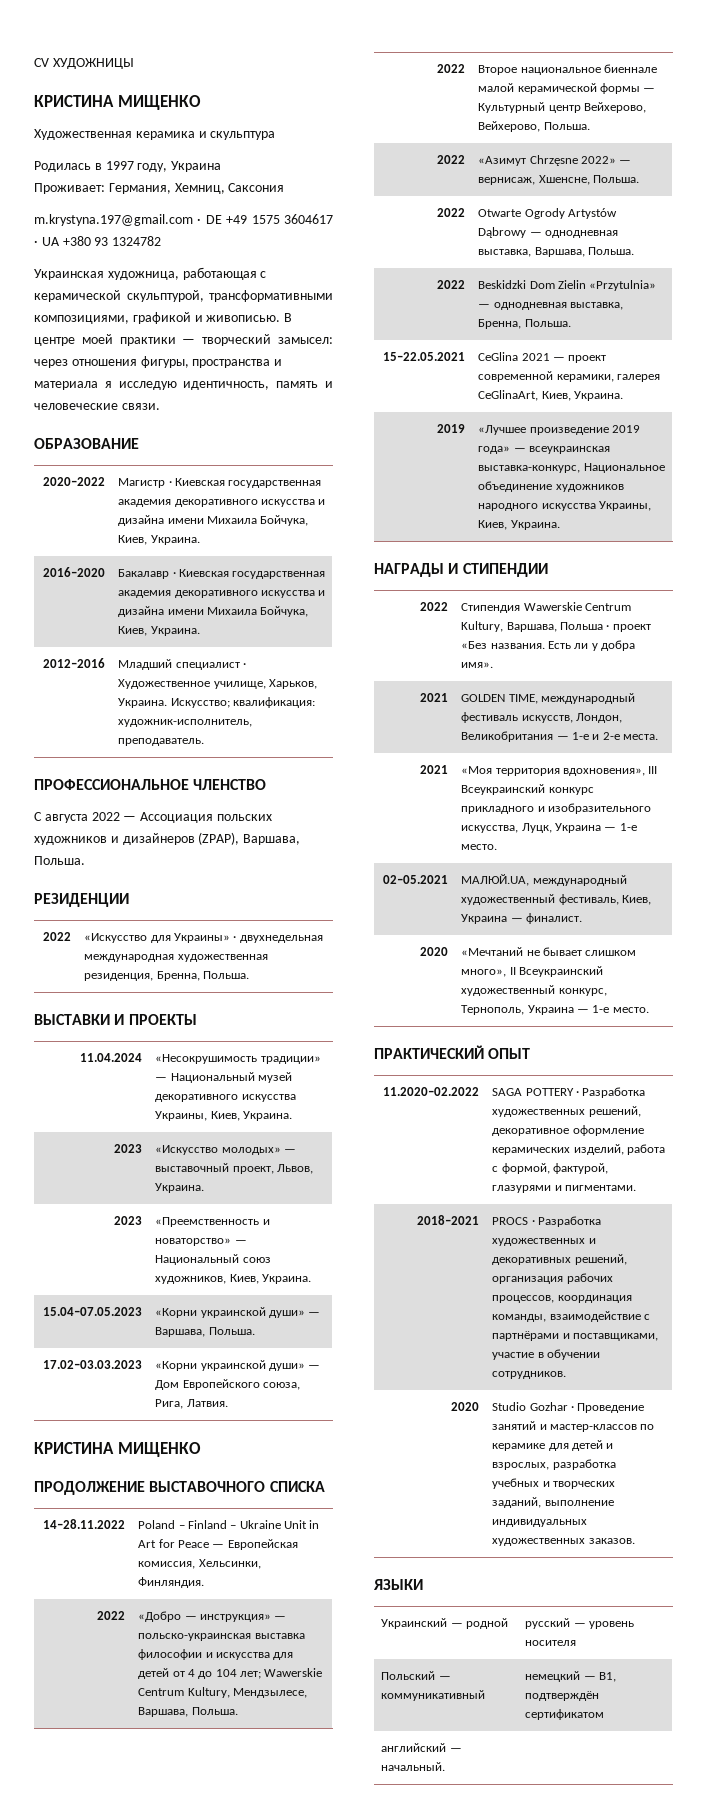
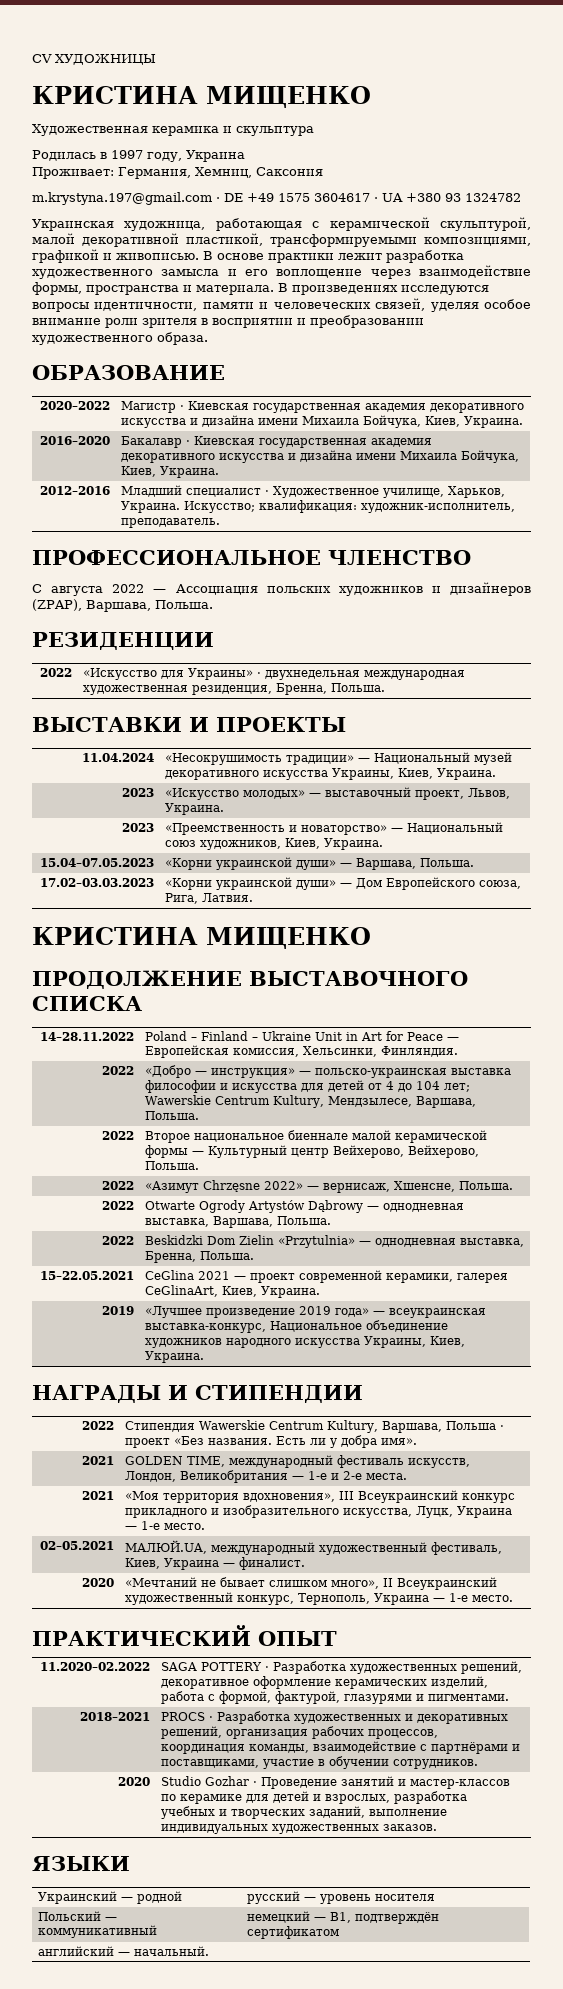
[209,290,333,302] трансформативными -> [32,233,417,247] малой декоративной пластикой, трансформируемыми
[34,334,334,346] [34,356,283,368] [34,381,334,390] [34,403,160,410] центре моей практики — творческий замысел: через отношения фигуры, пространства и материала я исследую идентичность, память и человеческие связи. -> [217,250,464,263] [32,265,531,279] [32,282,489,295] [32,298,531,312] [32,315,424,328] [32,332,208,345] основе практики лежит разработка художественного замысла и его воплощение через взаимодействие формы, пространства и материала. В произведениях исследуются вопросы идентичности, памяти и человеческих связей, уделяя особое внимание роли зрителя в восприятии и преобразовании художественного образа.

